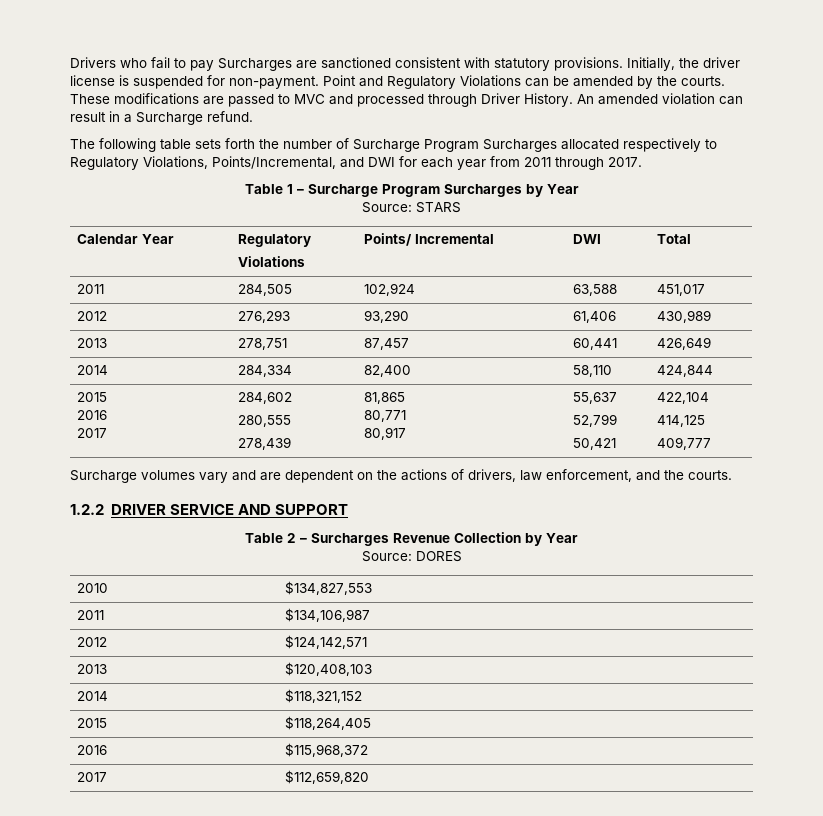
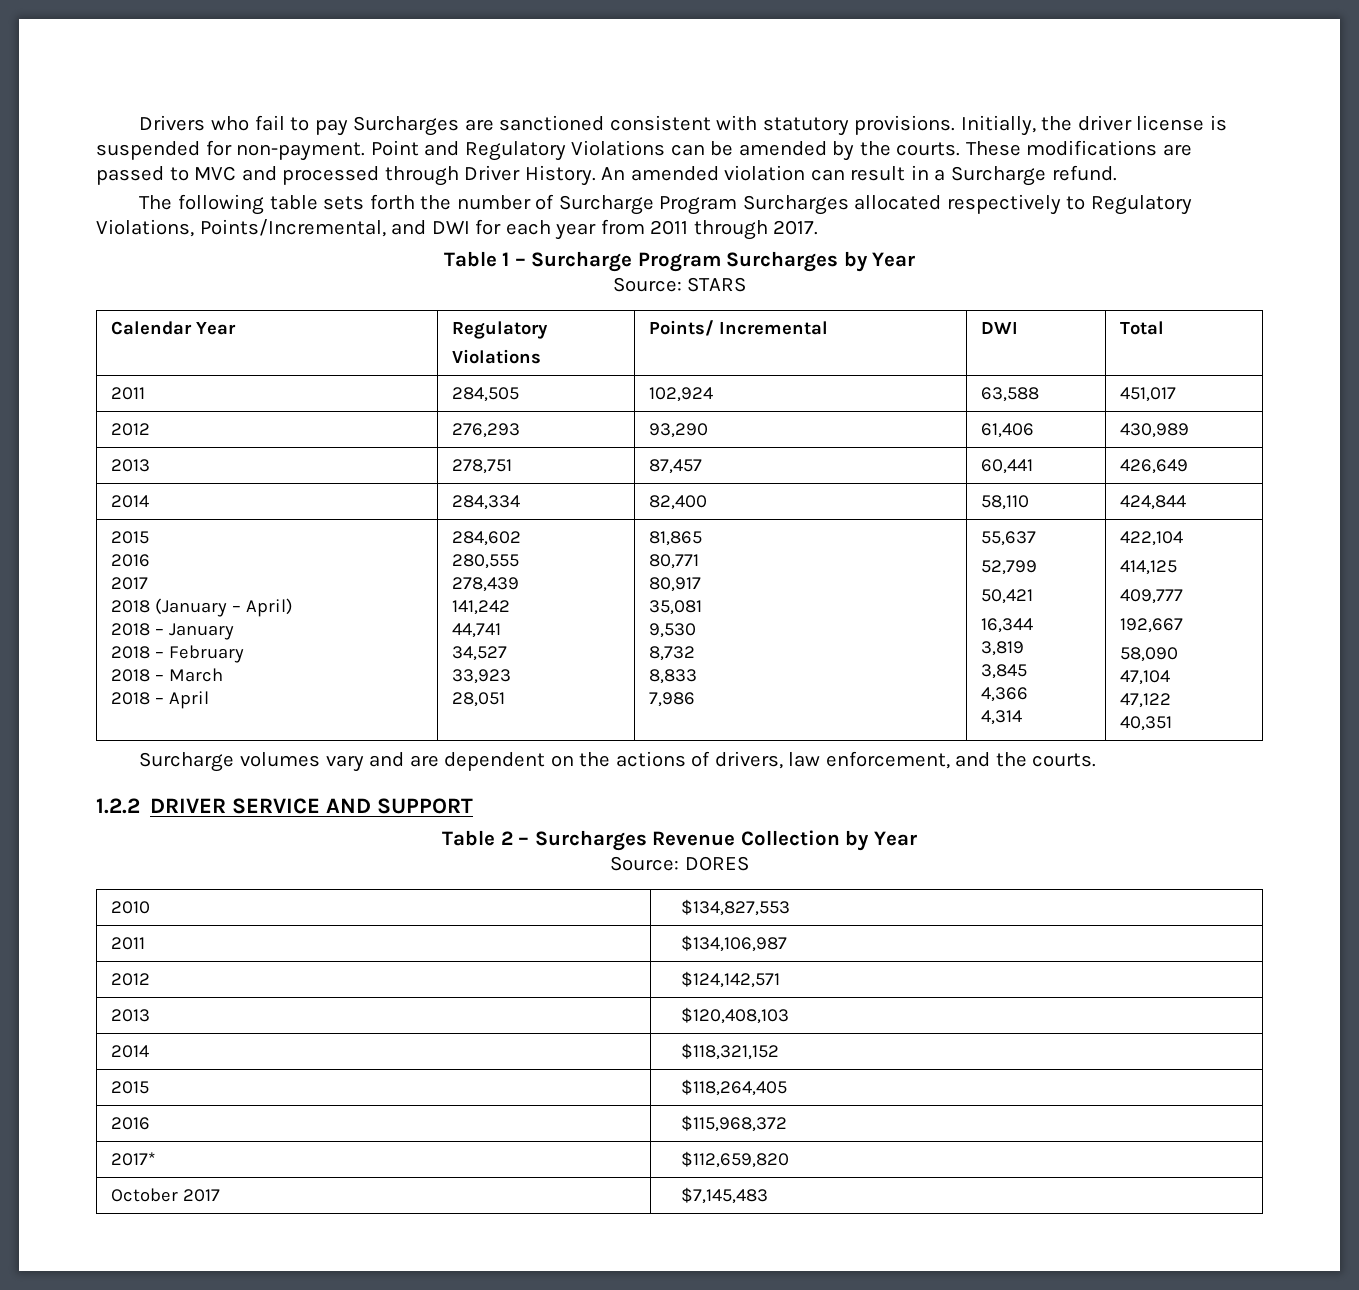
[237,392,292,404] [237,415,291,427] [237,437,291,450] [363,392,405,404] [363,410,406,422] [363,427,406,440] [572,392,617,404] [572,414,617,427] [572,438,616,450] [656,392,709,404] [656,415,705,427] [656,437,711,450] | 284,602 // 280,555 // 278,439 | 81,865 // 80,771 // 80,917 | 55,637 // 52,799 // 50,421 | 422,104 // 414,125 // 409,777 -> [110,598,293,617] [110,623,234,640] [110,645,244,663] [110,668,223,682] [110,691,209,709] [451,531,521,546] [451,554,519,569] [451,577,519,592] [451,600,510,615] [451,623,501,638] [451,646,507,661] [451,669,511,684] [451,692,505,707] [648,531,702,546] [648,554,699,569] [648,577,701,592] [648,600,702,615] [648,623,696,638] [648,646,695,661] [648,669,697,684] [648,692,695,707] [980,531,1036,546] [980,560,1037,575] [980,589,1033,604] [980,618,1033,633] [980,641,1024,656] [980,664,1027,679] [980,687,1028,702] [980,710,1022,725] [1119,531,1183,546] [1119,560,1177,575] [1119,589,1183,604] [1119,618,1183,633] [1119,647,1178,662] [1119,670,1170,685] [1119,693,1171,708] [1119,716,1172,731] // 2018 (January – April) // 2018 – January // 2018 – February // 2018 – March // 2018 – April | 284,602 // 280,555 // 278,439 // 141,242 // 44,741 // 34,527 // 33,923 // 28,051 | 81,865 // 80,771 // 80,917 // 35,081 // 9,530 // 8,732 // 8,833 // 7,986 | 55,637 // 52,799 // 50,421 // 16,344 // 3,819 // 3,845 // 4,366 // 4,314 | 422,104 // 414,125 // 409,777 // 192,667 // 58,090 // 47,104 // 47,122 // 40,351
[76,772,107,782] [285,770,370,784] 2017 | $112,659,820 -> [110,1152,156,1166] [680,1151,789,1168] [110,1188,220,1202] [680,1187,768,1204] 2017* | $112,659,820 // October 2017 | $7,145,483

